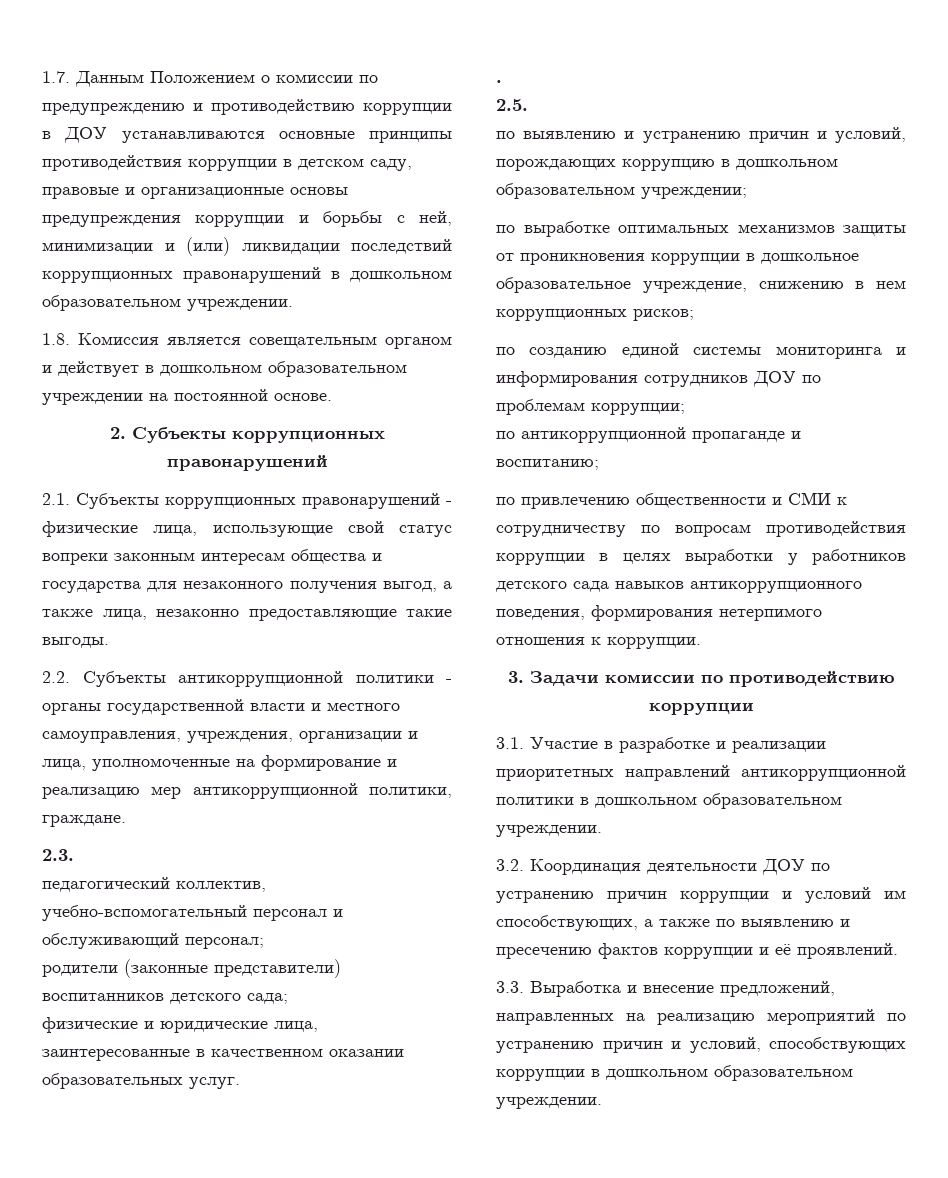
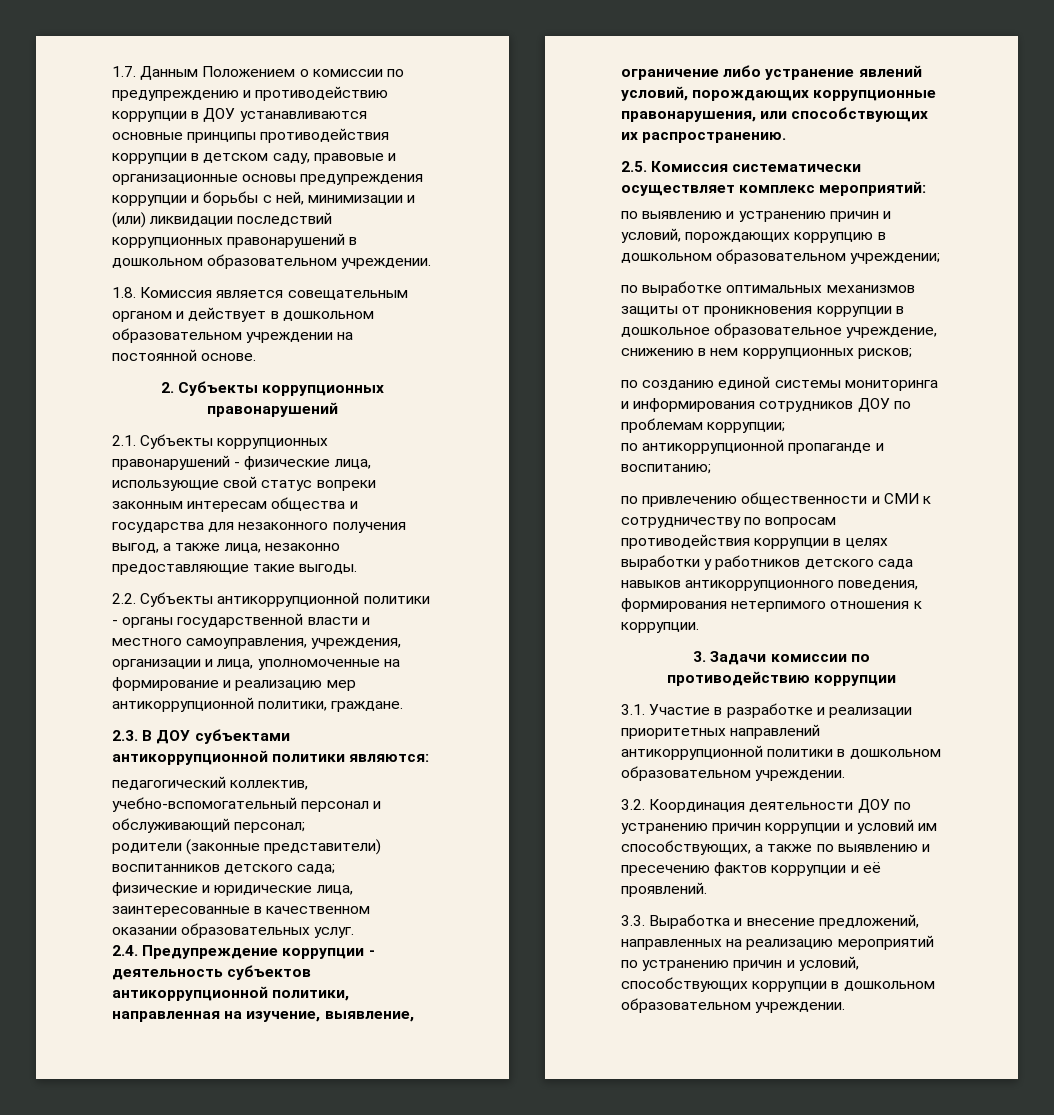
(74, 855) none -> [142,729,290,744] [112,750,430,765] В ДОУ субъектами антикоррупционной политики являются:
[496,80,502,83] [496,99,528,111] . // 2.5. -> [112,945,375,959] [112,965,312,980] [112,986,350,1001] [112,1011,414,1022] [621,65,922,80] [621,86,937,101] [621,107,929,122] [621,132,787,143] [621,161,862,172] [621,181,927,196] 2.4. Предупреждение коррупции - деятельность субъектов антикоррупционной политики, направленная на изучение, выявление, ограничение либо устранение явлений условий, порождающих коррупционные правонарушения, или способствующих их распространению. // 2.5. Комиссия систематически осуществляет комплекс мероприятий:

